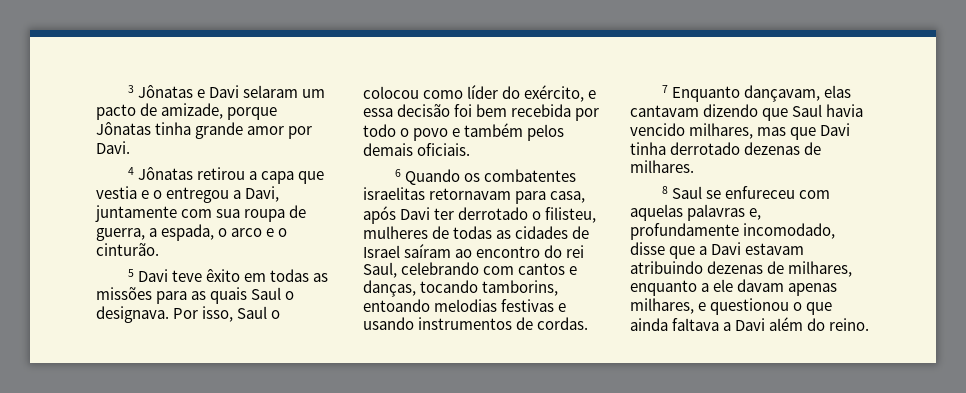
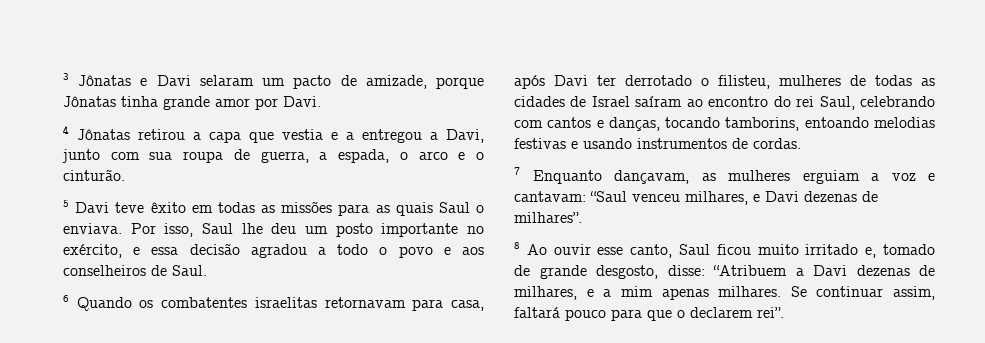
[153,190,163,199] o -> [346,132,354,140] a
[95,205,177,222] juntamente -> [62,149,100,163] junto
[96,306,169,323] designava. -> [63,223,122,234] enviava.
[271,310,281,319] [363,85,597,102] [363,104,600,121] [363,123,565,141] [363,143,471,156] o colocou como líder do exército, e essa decisão foi bem recebida por todo o povo e também pelos demais oficiais. -> [241,223,485,237] [63,243,484,258] [63,265,207,276] lhe deu um posto importante no exército, e essa decisão agradou a todo o povo e aos conselheiros de Saul.
[823,85,851,98] [630,104,864,121] [630,123,851,140] [630,142,822,155] [630,160,694,173] elas cantavam dizendo que Saul havia vencido milhares, mas que Davi tinha derrotado dezenas de milhares. -> [701,170,935,184] [514,191,878,205] [514,212,582,223] as mulheres erguiam a voz e cantavam: “Saul venceu milhares, e Davi dezenas de milhares”.
[671,186,830,199] [630,204,762,221] [630,223,836,240] [630,242,805,259] [630,261,853,277] [630,279,838,296] [630,298,833,315] [630,317,870,331] Saul se enfureceu com aquelas palavras e, profundamente incomodado, disse que a Davi estavam atribuindo dezenas de milhares, enquanto a ele davam apenas milhares, e questionou o que ainda faltava a Davi além do reino. -> [526,244,935,258] [514,265,935,279] [514,286,935,300] [514,307,784,321] Ao ouvir esse canto, Saul ficou muito irritado e, tomado de grande desgosto, disse: “Atribuem a Davi dezenas de milhares, e a mim apenas milhares. Se continuar assim, faltará pouco para que o declarem rei”.

